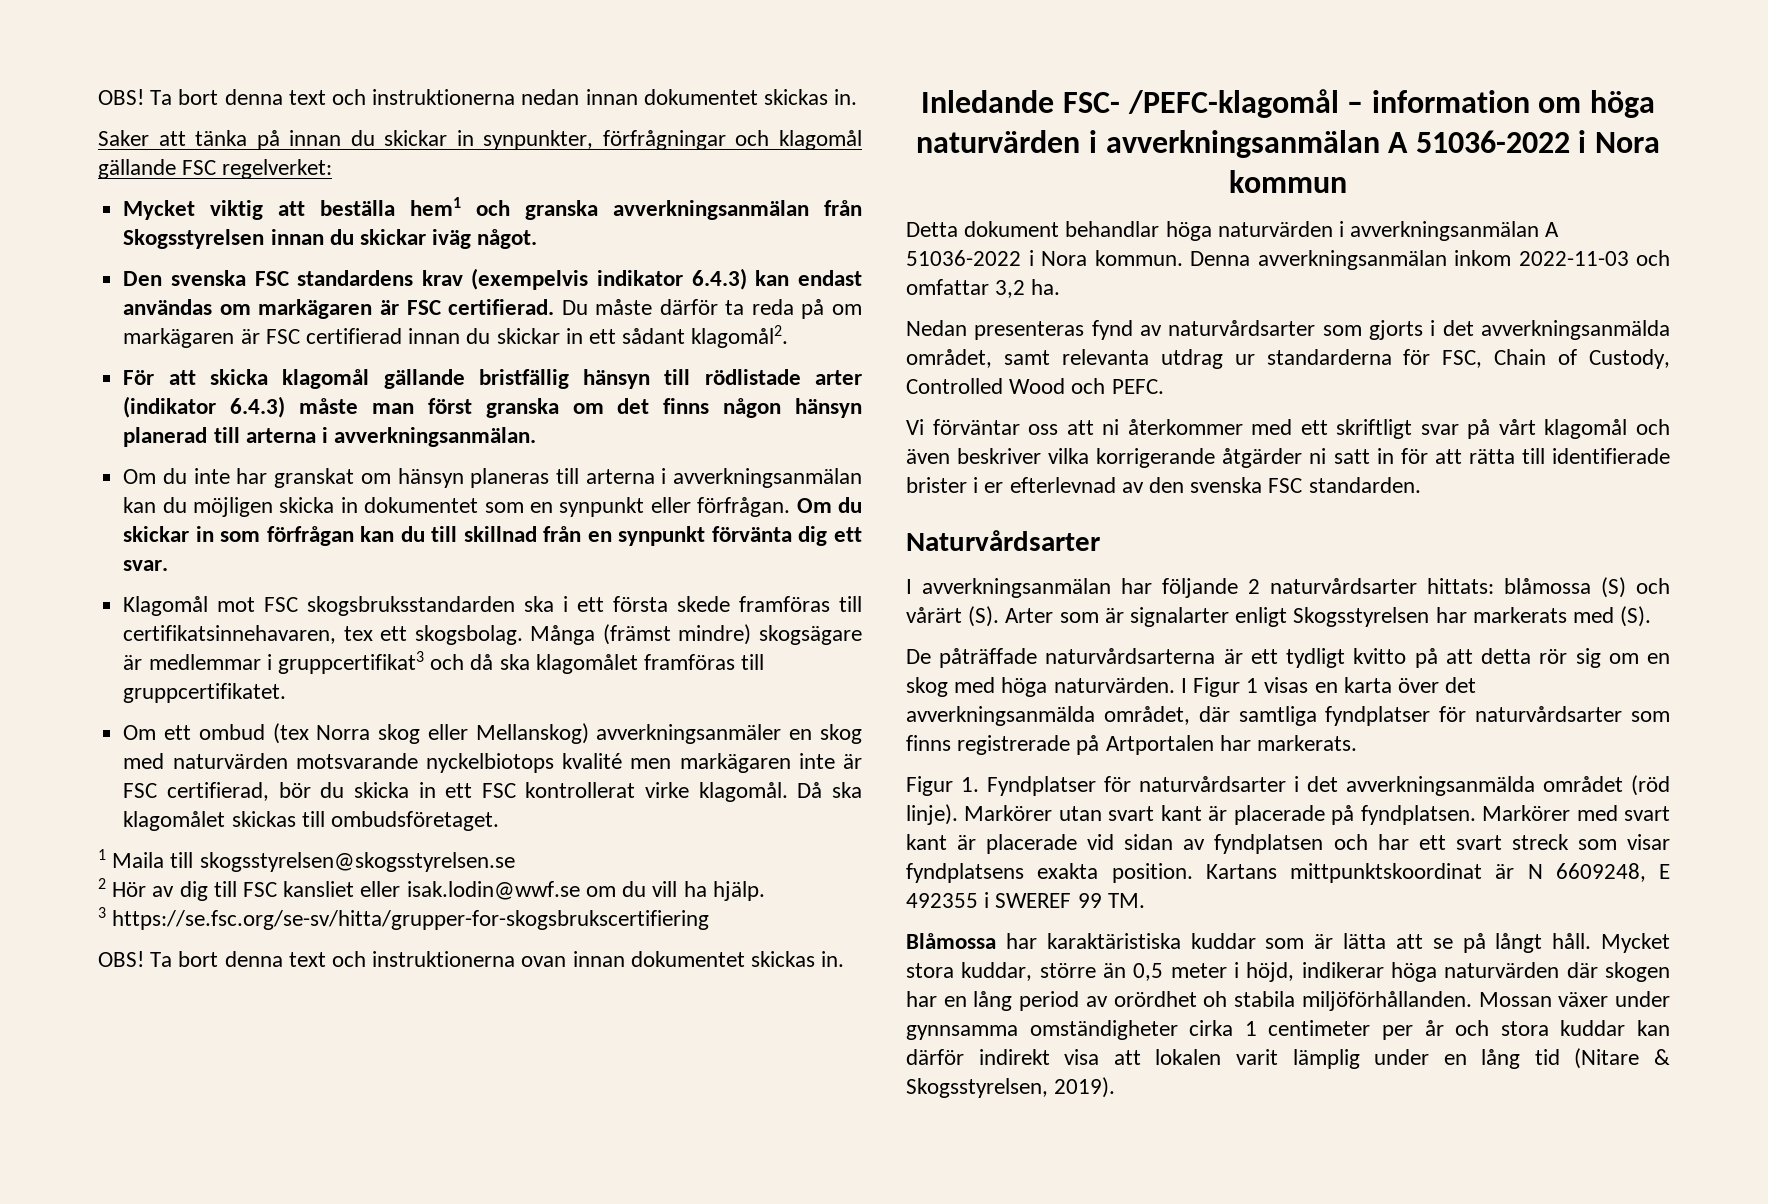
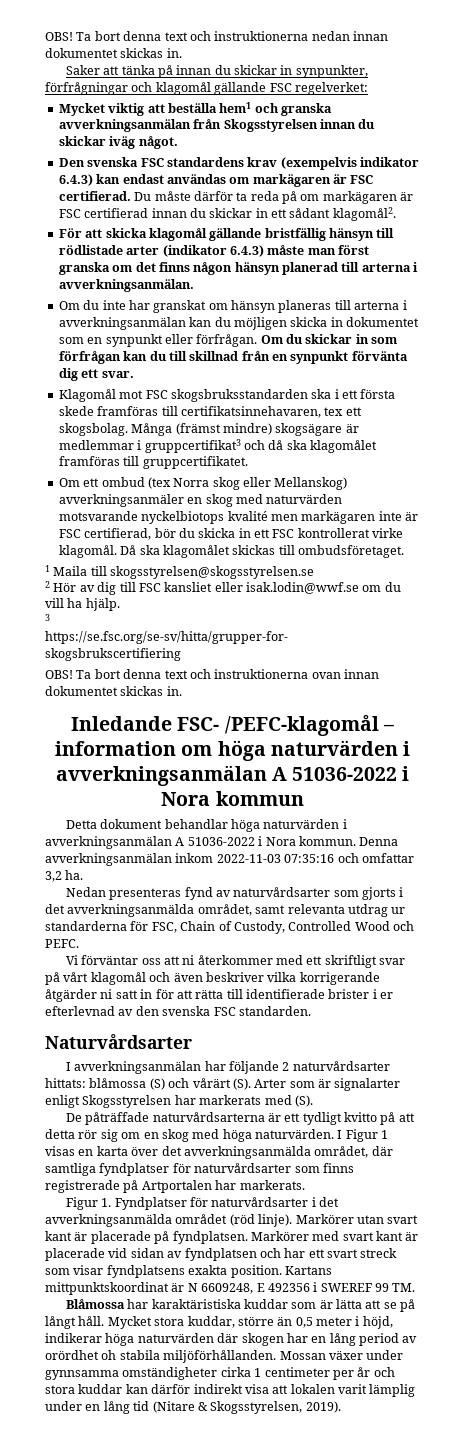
(1629, 258) none -> [284,854,335,863] 07:35:16
[906,893,978,908] 492355 -> [267,1283,310,1292] 492356

